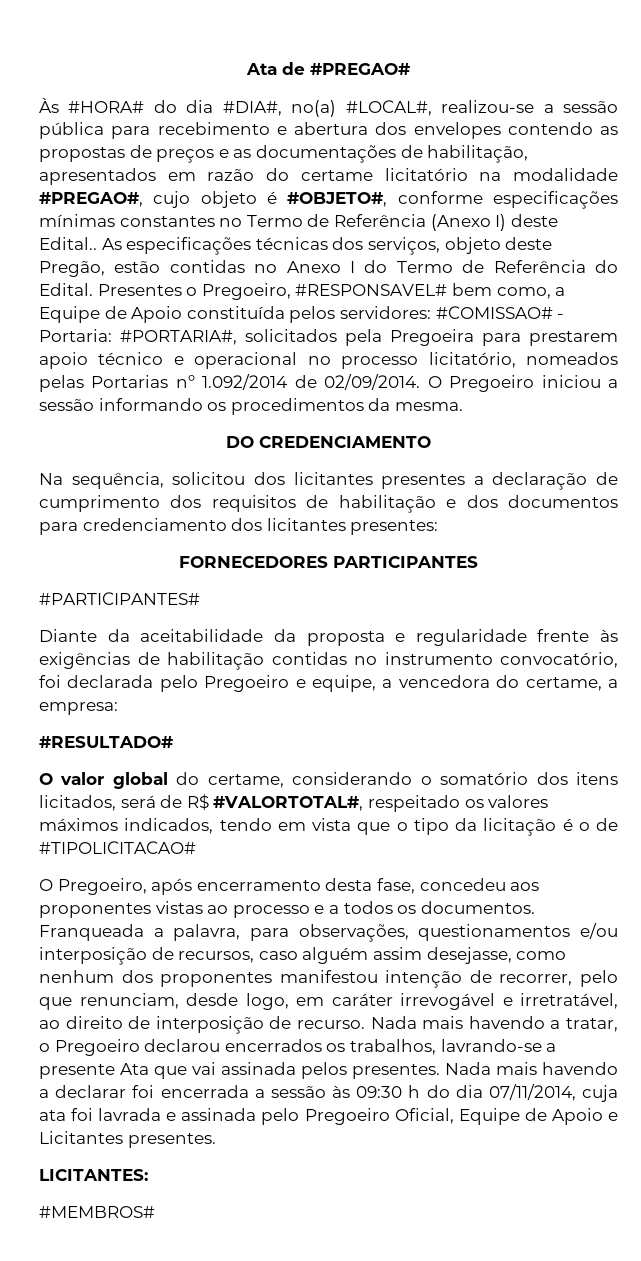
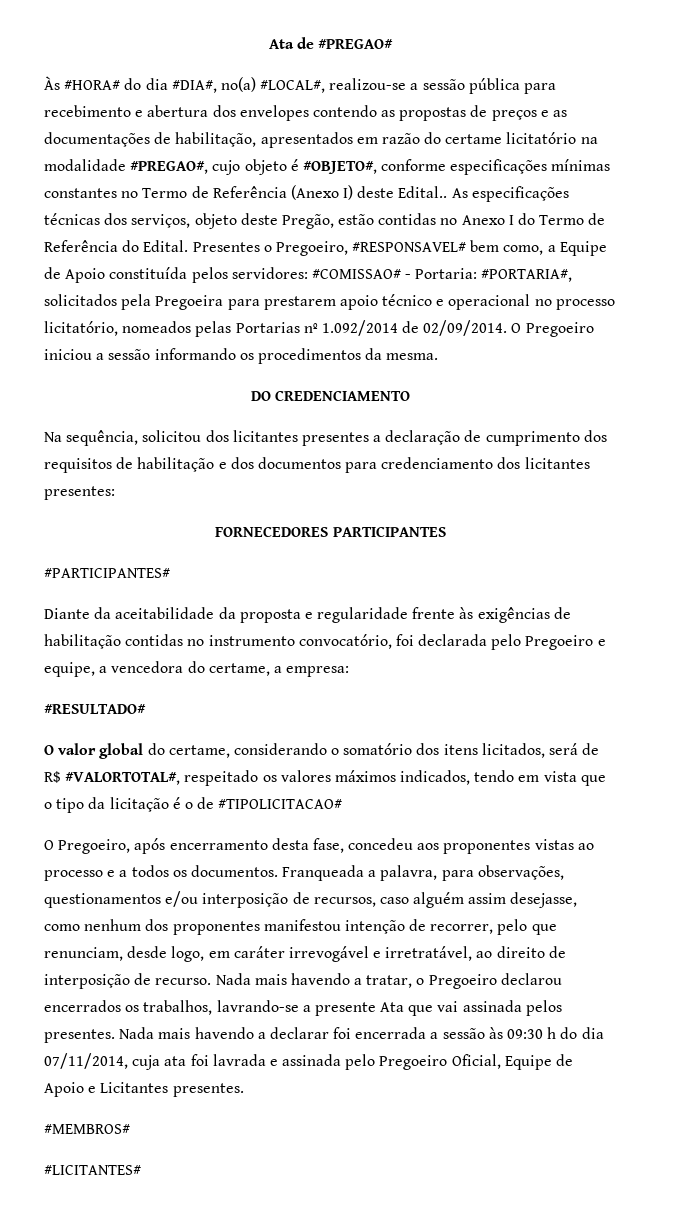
[39,1169,148,1181] [39,1206,155,1218] LICITANTES: // #MEMBROS# -> [44,1124,130,1134] [44,1165,141,1175] #MEMBROS# // #LICITANTES#

